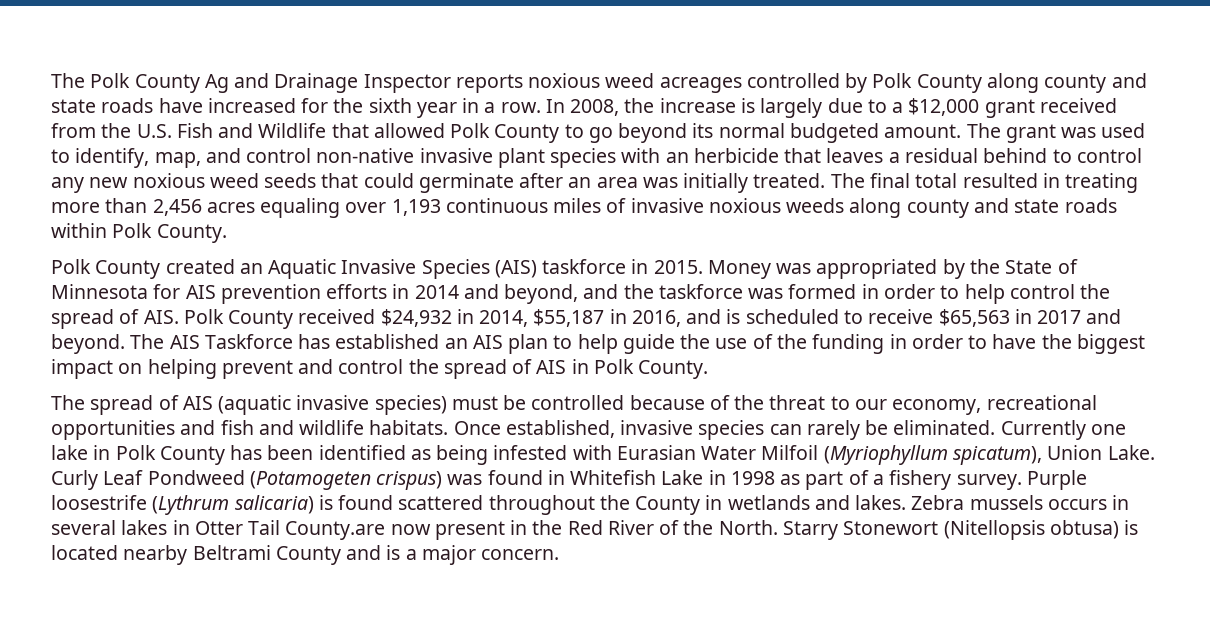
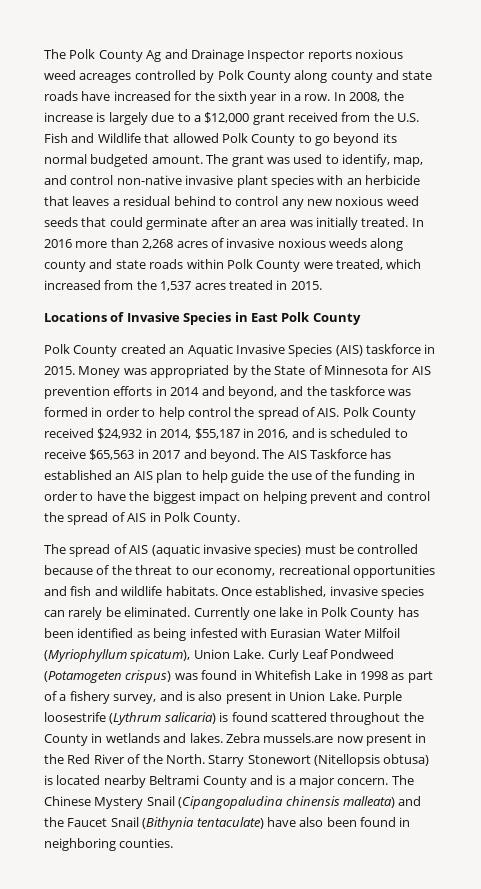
[830,173,1139,193] [51,198,602,218] The final total resulted in treating more than 2,456 acres equaling over 1,193 continuous miles -> [411,218,424,227] [44,238,208,249] In 2016 more than 2,268 acres
[156,224,227,243] County. -> [256,259,422,272] [44,280,322,291] [44,312,361,325] County were treated, which increased from the 1,537 acres treated in 2015. // Locations of Invasive Species in East Polk County
[956,474,1022,490] survey. -> [113,691,360,704] survey, and is also present in Union Lake.
[969,495,1130,510] [51,520,386,540] mussels occurs in several lakes in Otter Tail County.are -> [263,733,334,743] mussels.are
(560, 554) none -> [391,775,414,785] [44,796,422,809] [44,817,411,830] [44,838,174,851] The Chinese Mystery Snail (Cipangopaludina chinensis malleata) and the Faucet Snail (Bithynia tentaculate) have also been found in neighboring counties.

